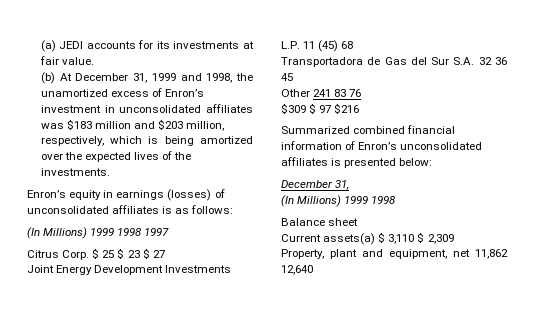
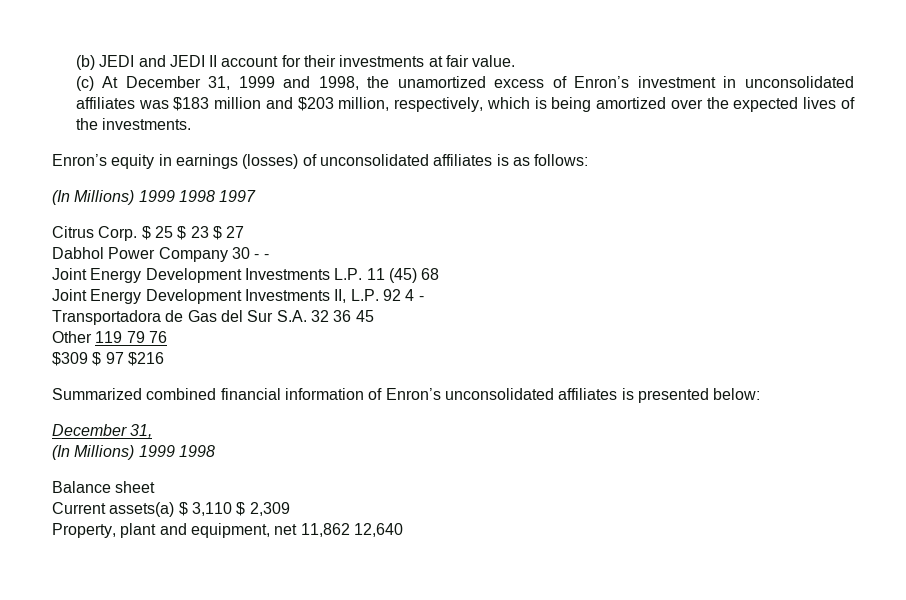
[40,40,170,52] (a) JEDI accounts for its -> [75,55,337,70] (b) JEDI and JEDI II account for their
[40,72,55,84] (b) -> [75,76,94,91] (c)
(165, 254) none -> [52,247,269,262] // Dabhol Power Company 30 - -
(354, 45) none -> [52,289,424,304] // Joint Energy Development Investments II, L.P. 92 4 -
[313,89,347,97] 241 83 -> [95,331,145,343] 119 79

